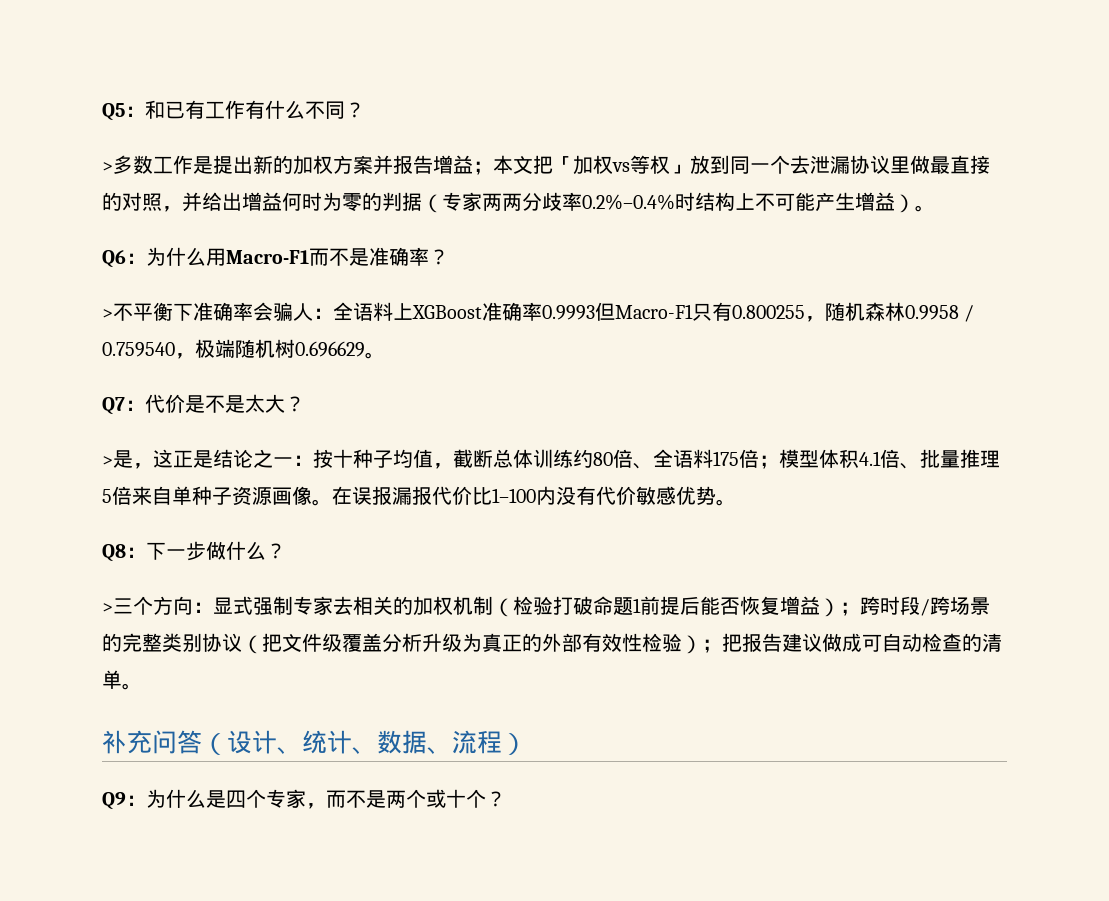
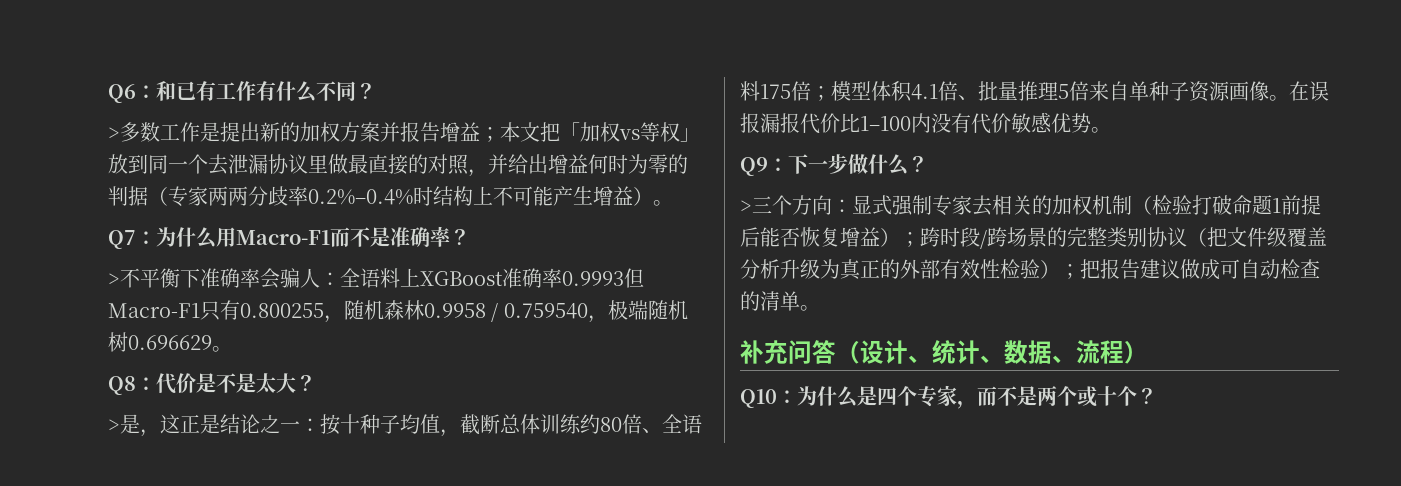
[102,103,125,121] Q5 -> [108,84,136,103] Q6
[102,250,126,268] Q6 -> [108,230,136,249] Q7
[102,397,125,415] Q7 -> [108,376,136,395] Q8
[102,544,126,562] Q8 -> [740,157,768,176] Q9
[102,792,126,810] Q9 -> [740,389,777,408] Q10

